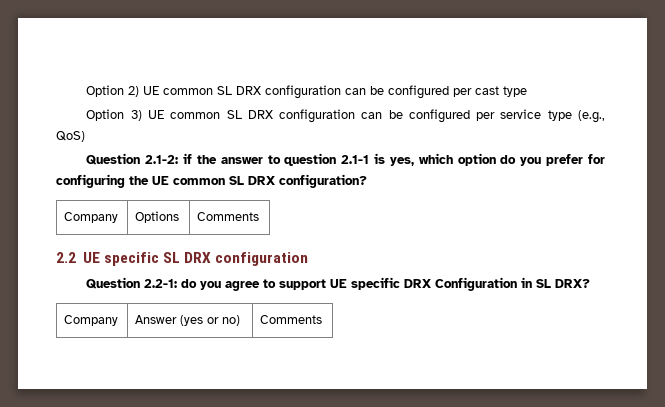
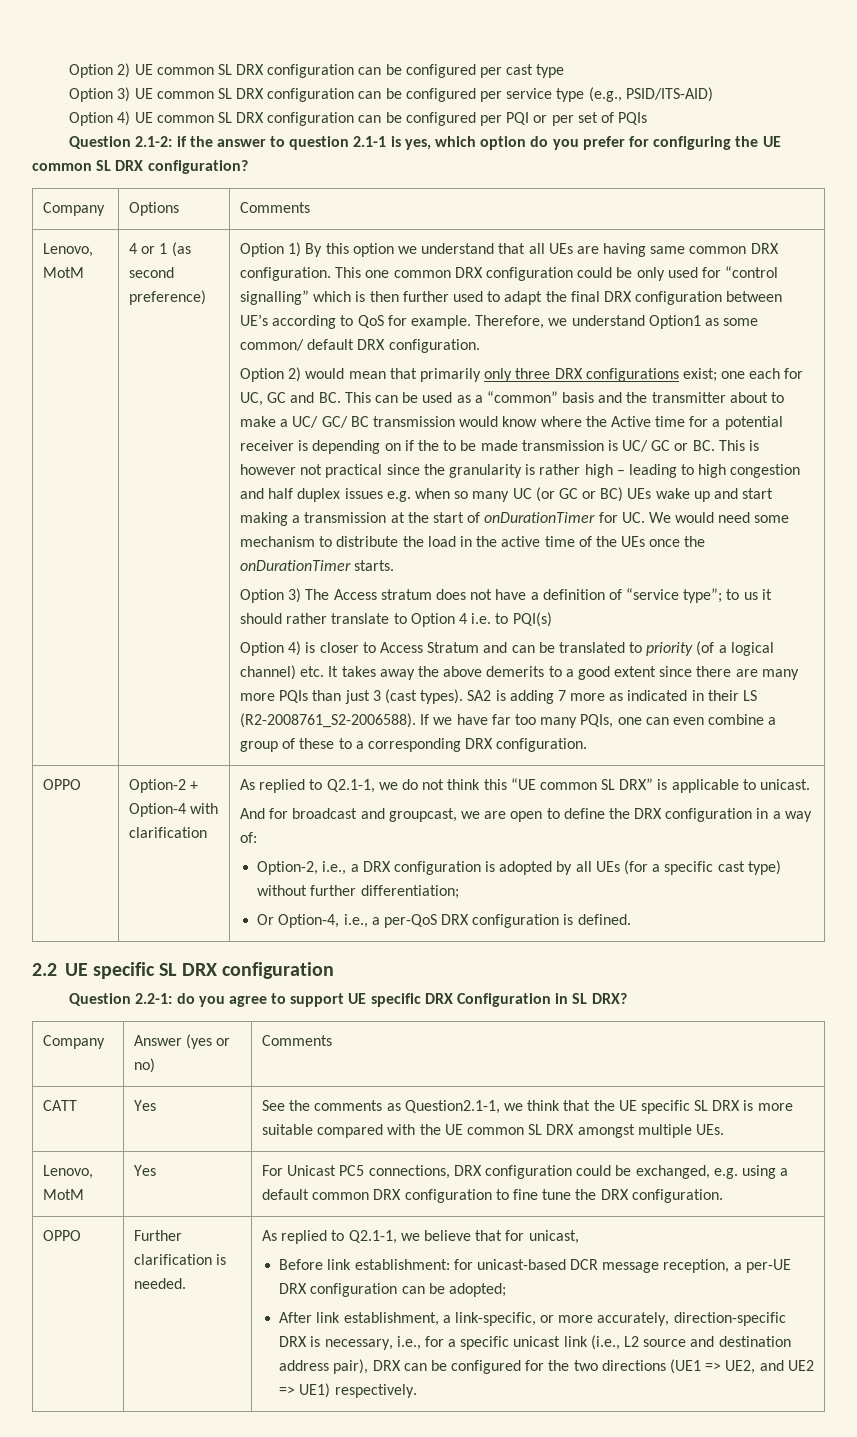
[56,131,85,142] QoS) -> [625,87,713,102] [69,111,648,126] PSID/ITS-AID) // Option 4) UE common SL DRX configuration can be configured per PQI or per set of PQIs
(260, 216) none -> [43,243,94,257] [43,267,85,278] [129,242,191,257] [129,267,175,278] [129,290,207,305] [240,242,779,257] [240,266,779,281] [240,290,783,305] [240,314,759,329] [240,339,480,353] [240,367,804,382] [240,391,785,406] [240,416,783,430] [240,440,760,454] [240,464,801,478] [240,487,774,502] [240,512,790,526] [240,536,706,547] [240,560,395,571] [240,588,772,603] [240,612,552,627] [240,641,774,656] [240,665,799,680] [240,689,758,704] [240,713,777,728] [240,738,588,752] [43,779,82,790] [129,779,199,793] [129,803,219,817] [129,827,208,838] [240,778,811,793] [240,808,812,822] [240,832,258,843] [257,860,781,875] [257,885,459,899] [257,914,631,928] // Lenovo, MotM | 4 or 1 (as second preference) | Option 1) By this option we understand that all UEs are having same common DRX configuration. This one common DRX configuration could be only used for “control signalling” which is then further used to adapt the final DRX configuration between UE’s according to QoS for example. Therefore, we understand Option1 as some common/ default DRX configuration. // Option 2) would mean that primarily only three DRX configurations exist; one each for UC, GC and BC. This can be used as a “common” basis and the transmitter about to make a UC/ GC/ BC transmission would know where the Active time for a potential receiver is depending on if the to be made transmission is UC/ GC or BC. This is however not practical since the granularity is rather high – leading to high congestion and half duplex issues e.g. when so many UC (or GC or BC) UEs wake up and start making a transmission at the start of onDurationTimer for UC. We would need some mechanism to distribute the load in the active time of the UEs once the onDurationTimer starts. // Option 3) The Access stratum does not have a definition of “service type”; to us it should rather translate to Option 4 i.e. to PQI(s) // Option 4) is closer to Access Stratum and can be translated to priority (of a logical channel) etc. It takes away the above demerits to a good extent since there are many more PQIs than just 3 (cast types). SA2 is adding 7 more as indicated in their LS (R2-2008761_S2-2006588). If we have far too many PQIs, one can even combine a group of these to a corresponding DRX configuration. // OPPO | Option-2 + Option-4 with clarification | As replied to Q2.1-1, we do not think this “UE common SL DRX” is applicable to unicast. // And for broadcast and groupcast, we are open to define the DRX configuration in a way of: // Option-2, i.e., a DRX configuration is adopted by all UEs (for a specific cast type) without further differentiation; // Or Option-4, i.e., a per-QoS DRX configuration is defined.
(323, 319) none -> [43,1100,78,1111] [134,1100,157,1111] [262,1100,793,1114] [262,1124,724,1138] [43,1165,94,1179] [43,1189,85,1200] [134,1165,157,1176] [262,1165,789,1179] [262,1189,723,1203] [43,1230,82,1241] [134,1230,183,1241] [134,1254,227,1265] [134,1278,187,1289] [262,1230,579,1244] [279,1259,791,1273] [279,1283,506,1297] [279,1312,786,1326] [279,1335,791,1350] [279,1359,814,1374] [279,1383,417,1398] // CATT | Yes | See the comments as Question2.1-1, we think that the UE specific SL DRX is more suitable compared with the UE common SL DRX amongst multiple UEs. // Lenovo, MotM | Yes | For Unicast PC5 connections, DRX configuration could be exchanged, e.g. using a default common DRX configuration to fine tune the DRX configuration. // OPPO | Further clarification is needed. | As replied to Q2.1-1, we believe that for unicast, // Before link establishment: for unicast-based DCR message reception, a per-UE DRX configuration can be adopted; // After link establishment, a link-specific, or more accurately, direction-specific DRX is necessary, i.e., for a specific unicast link (i.e., L2 source and destination address pair), DRX can be configured for the two directions (UE1 => UE2, and UE2 => UE1) respectively.

